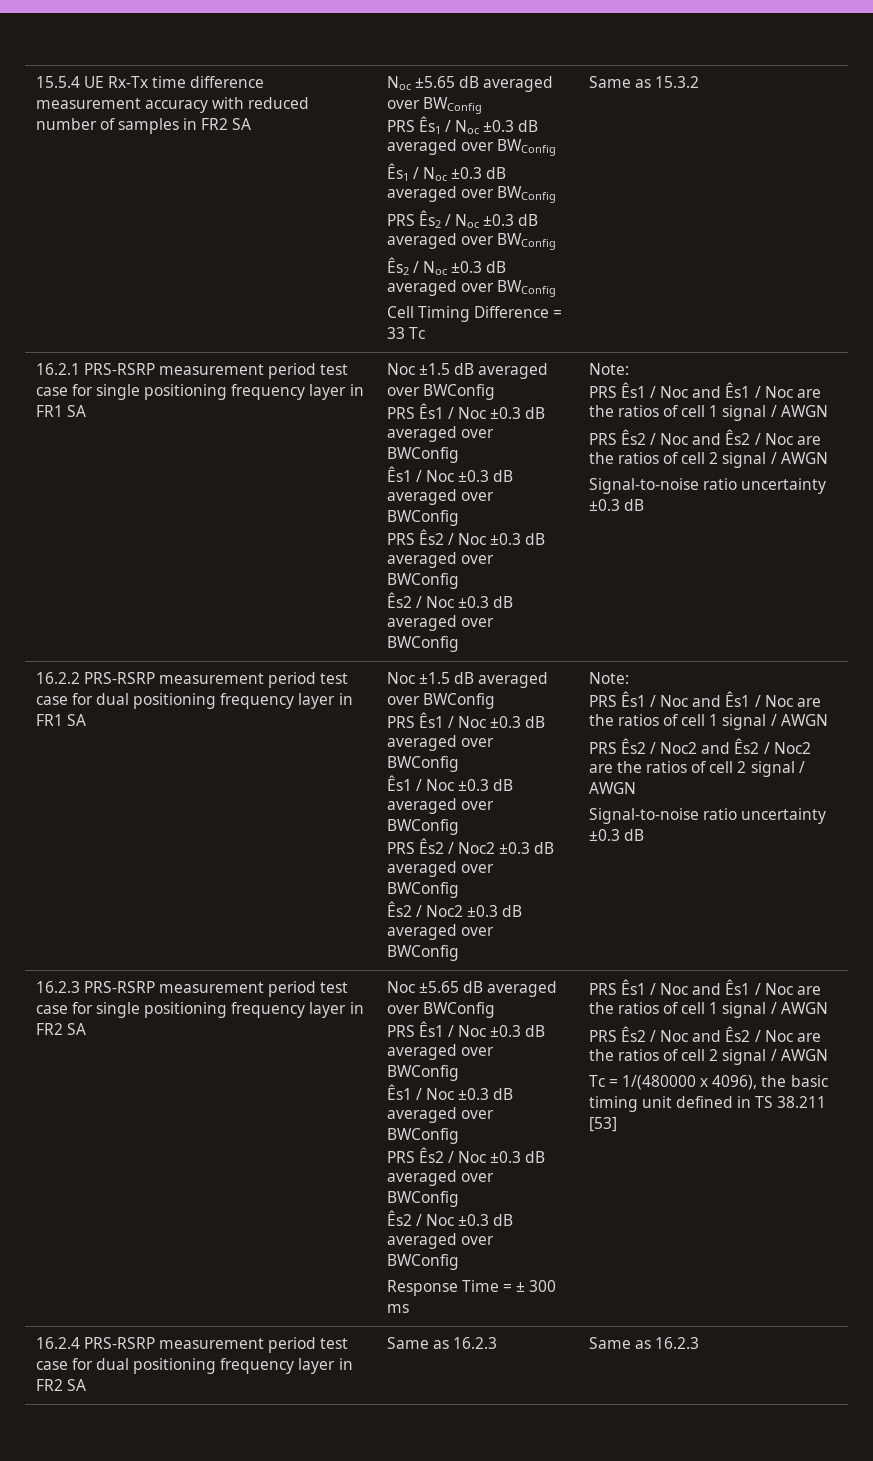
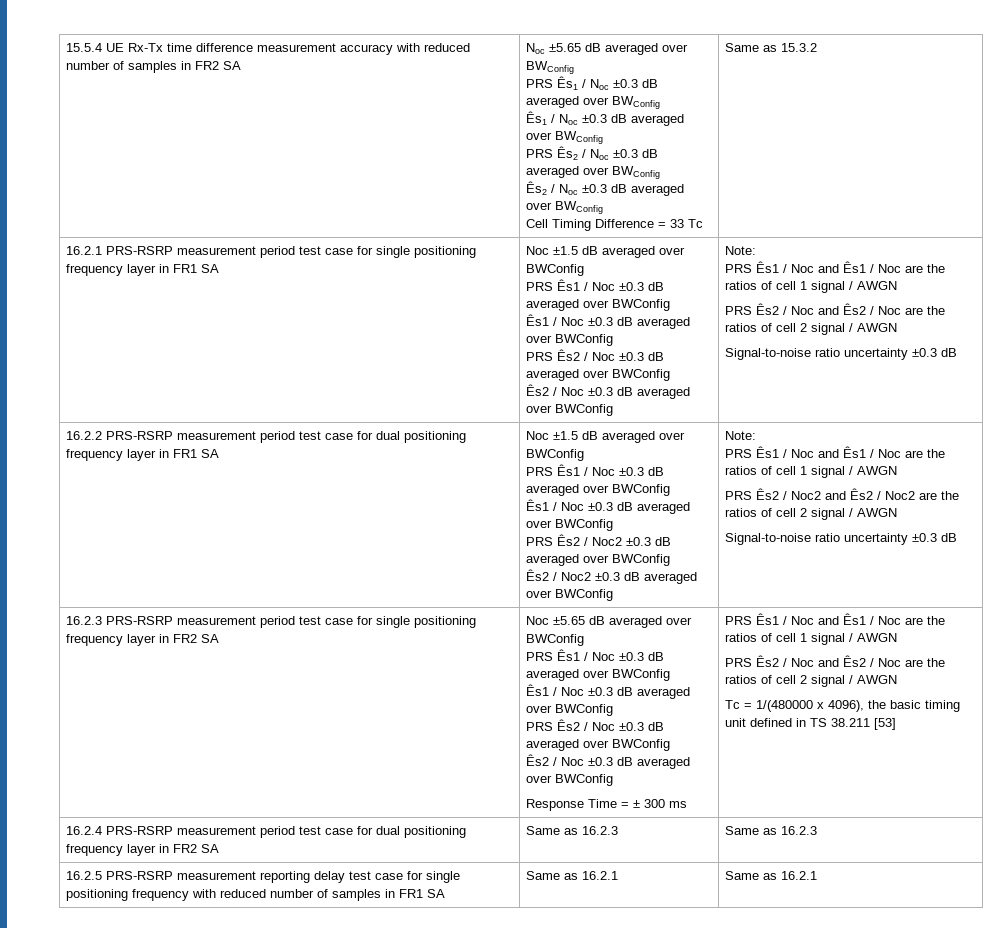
(699, 1343) none -> [66,871,461,883] [66,889,446,901] [526,871,619,880] [725,871,818,880] // 16.2.5 PRS-RSRP measurement reporting delay test case for single positioning frequency with reduced number of samples in FR1 SA | Same as 16.2.1 | Same as 16.2.1

